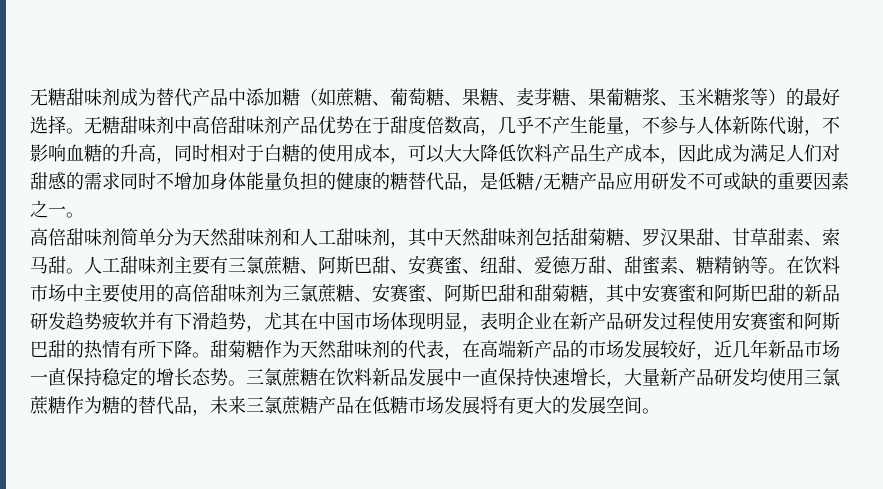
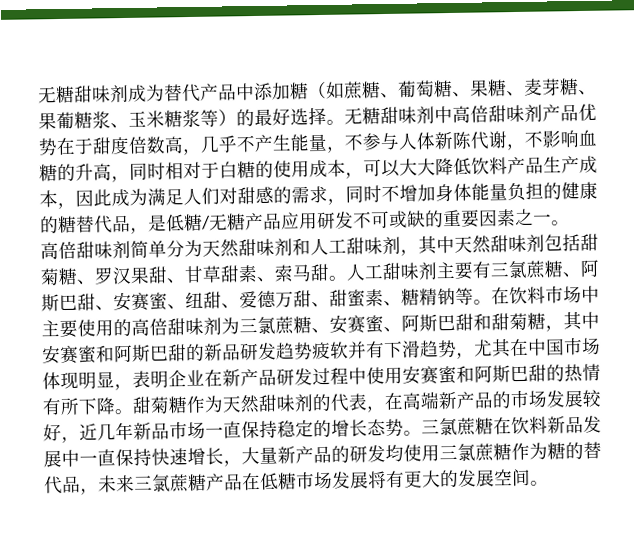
(120, 181) none -> [327,198,346,205] ，
(696, 321) none -> [348,367,367,385] 中
(714, 377) none -> [331,445,350,463] 的

